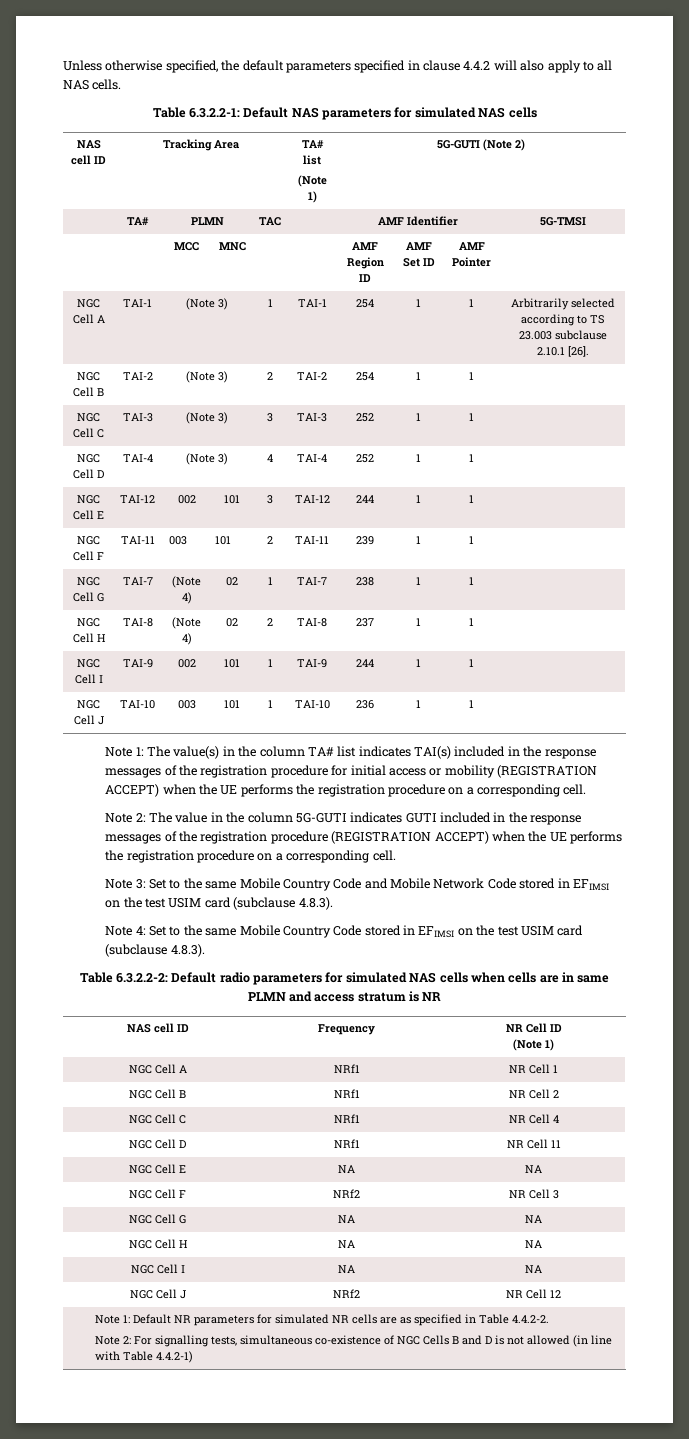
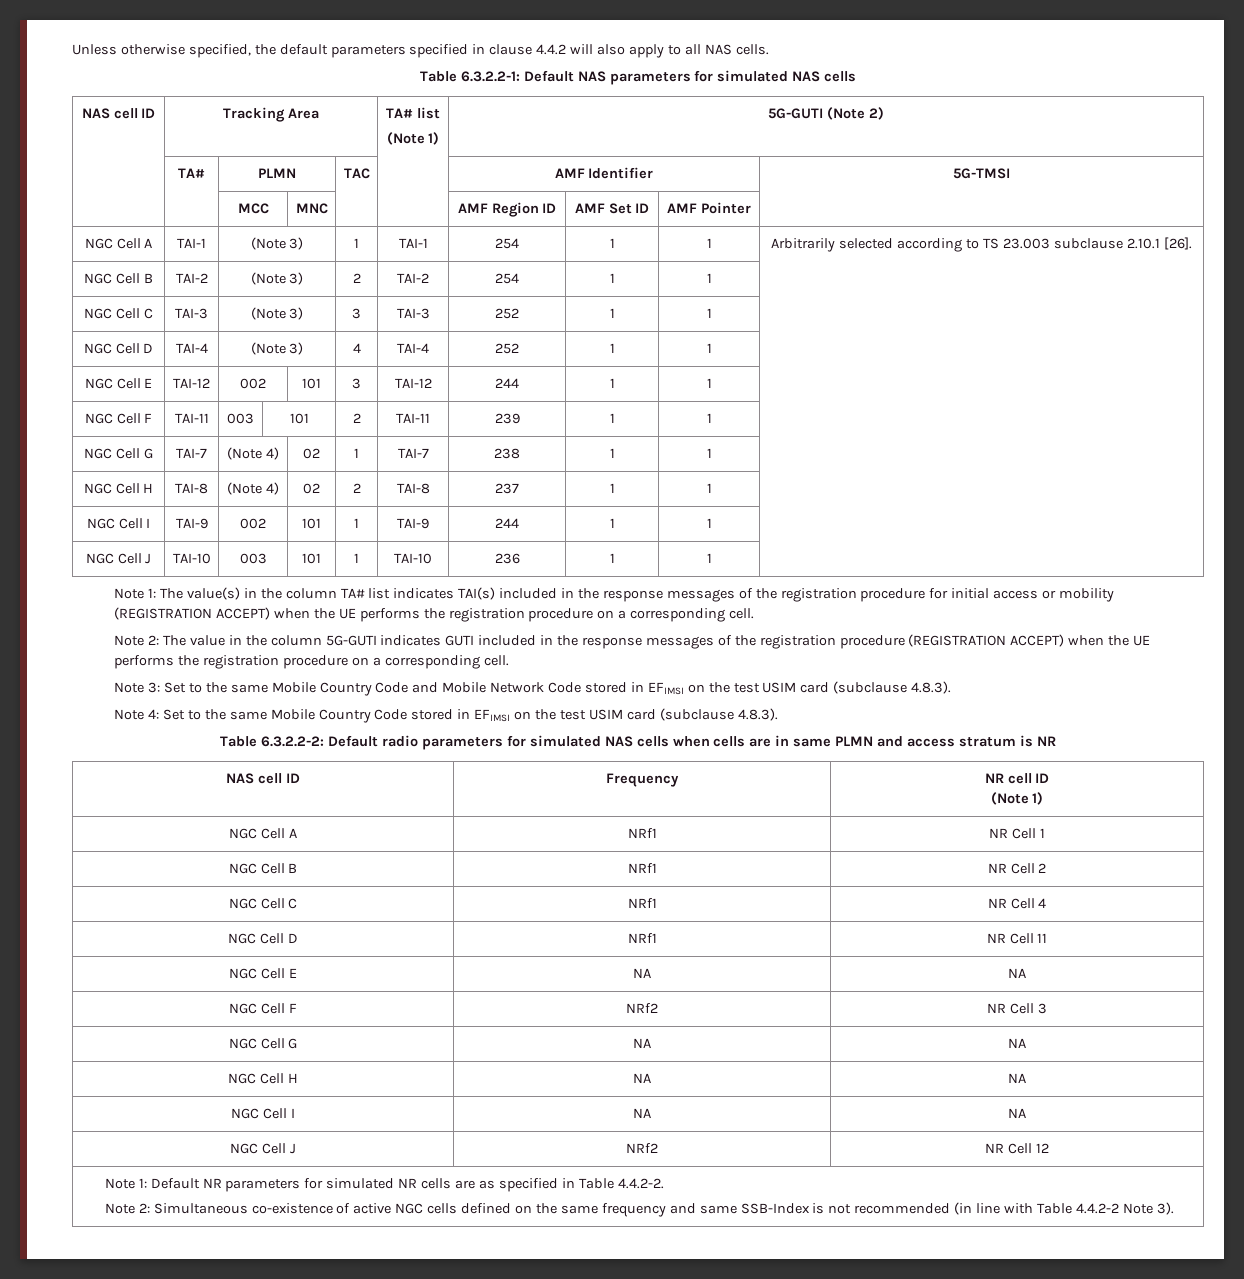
[525,1023,547,1033] Cell -> [1007,773,1032,784] cell
[133,1335,492,1347] For signalling tests, simultaneous co-existence of NGC Cells B and D -> [153,1203,810,1217] Simultaneous co-existence of active NGC cells defined on the same frequency and same SSB-Index
[526,1335,570,1345] allowed -> [854,1203,951,1214] recommended
[155,1351,193,1363] 4.4.2-1) -> [1075,1202,1174,1215] 4.4.2-2 Note 3).

